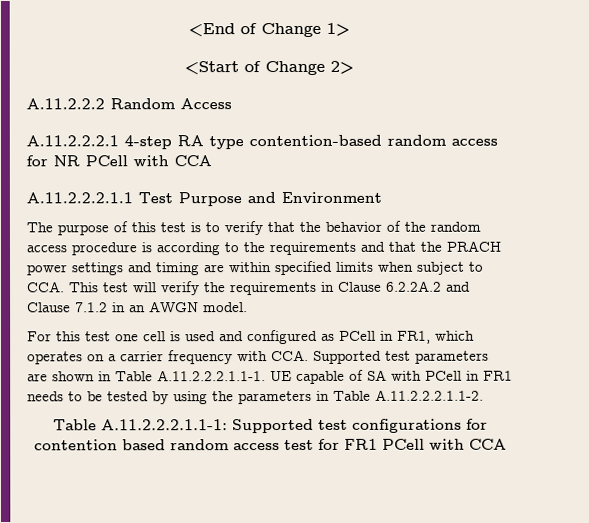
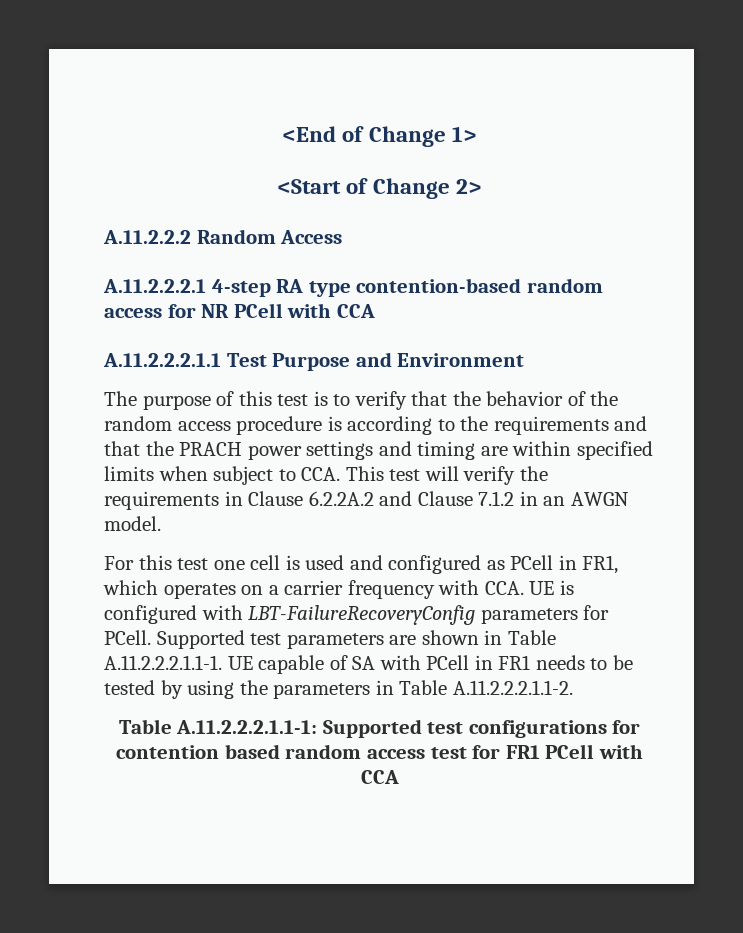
(309, 355) none -> [529,580,574,595] [104,605,610,625] [104,630,151,645] UE is configured with LBT-FailureRecoveryConfig parameters for PCell.

